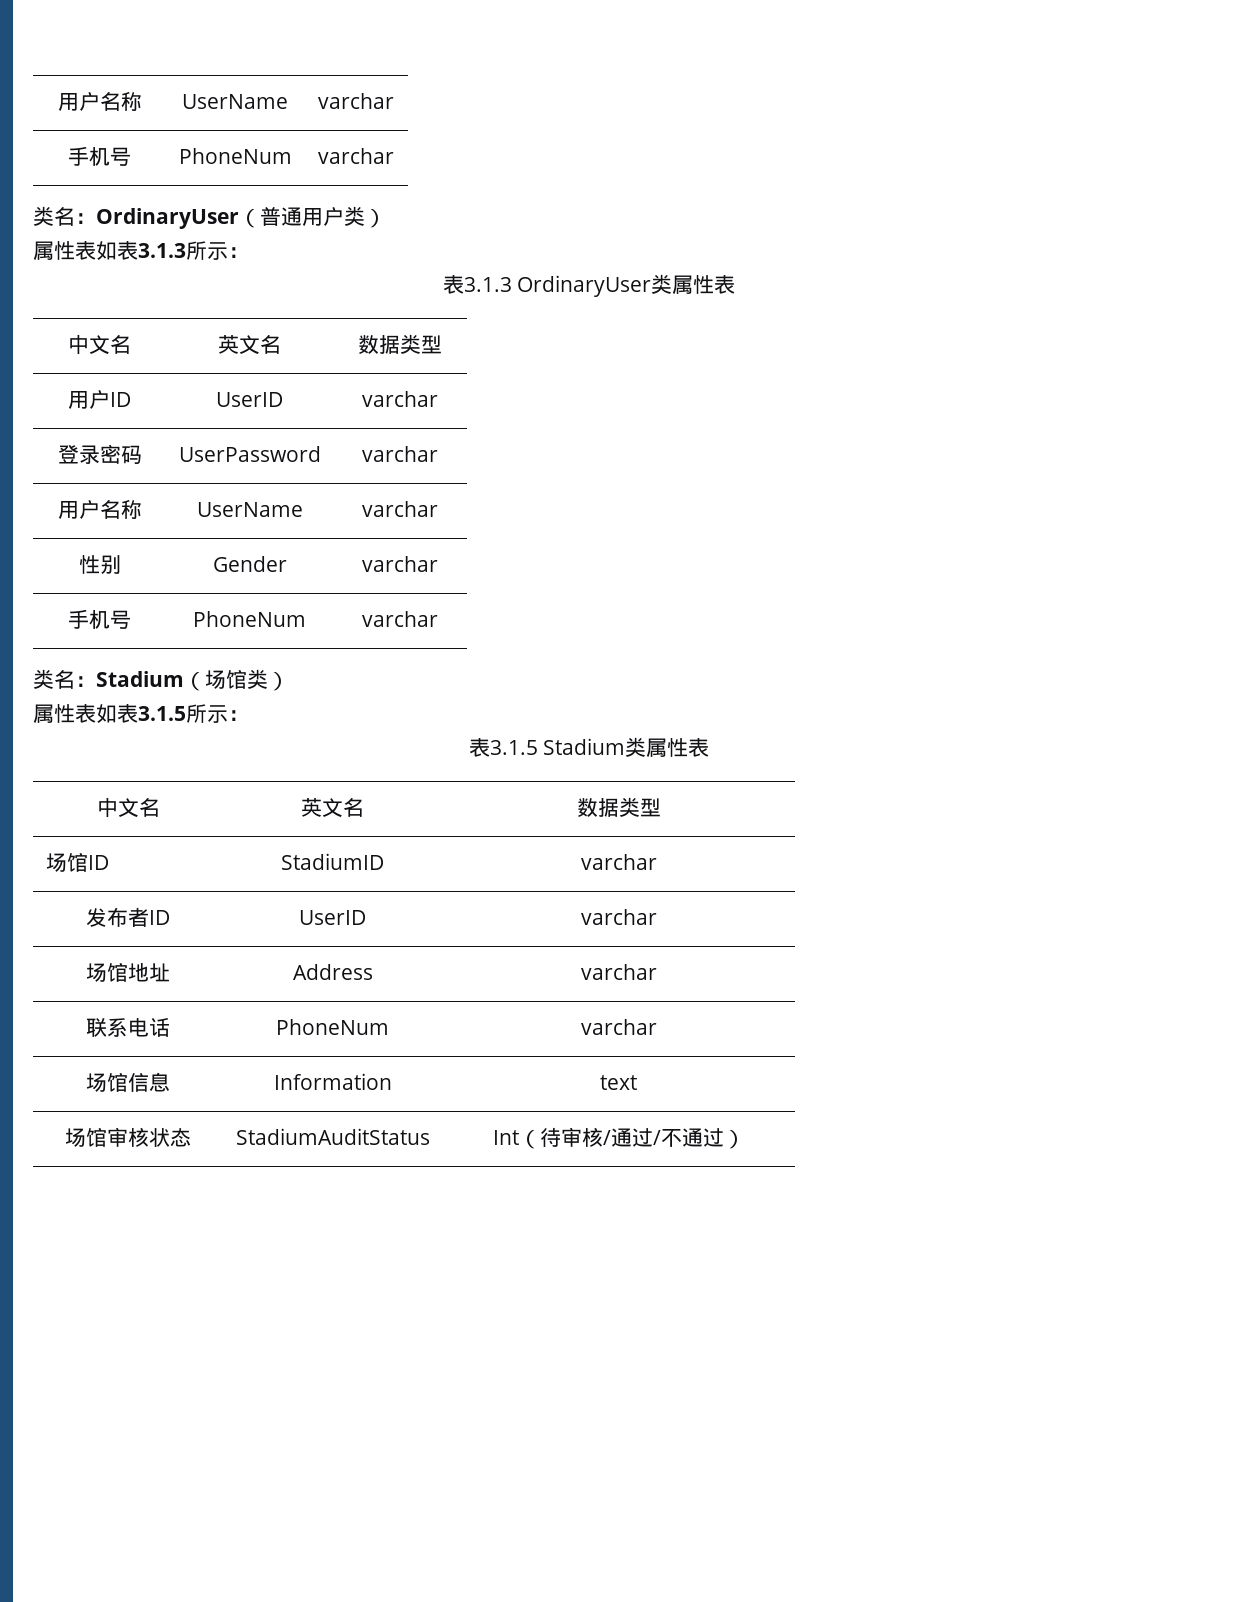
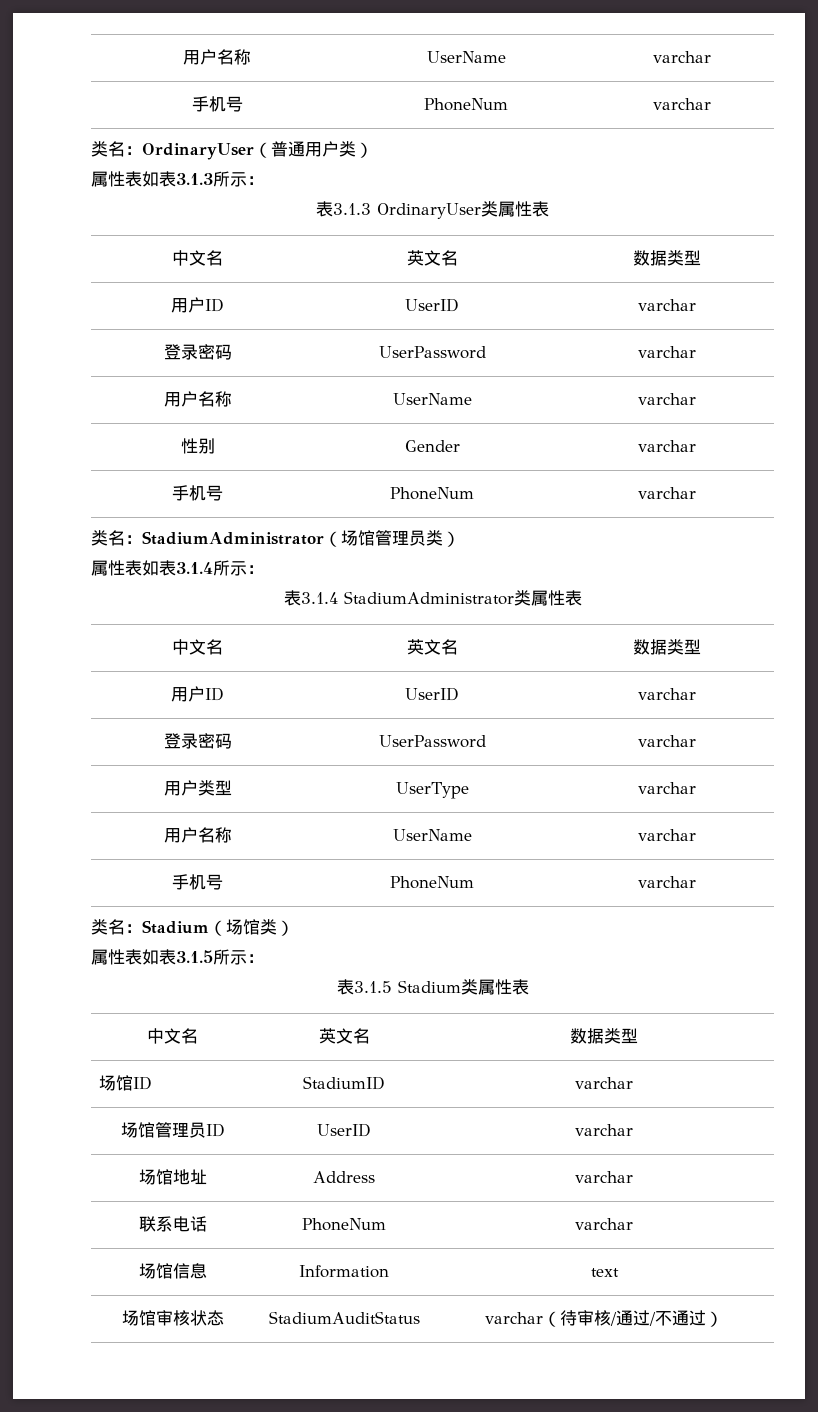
(438, 619) none -> [91,530,460,547] [91,560,264,576] [283,590,582,606] [172,639,223,655] [406,639,458,655] [633,639,701,655] [171,686,224,702] [405,687,459,701] [638,688,696,700] [163,733,232,749] [378,735,486,748] [638,735,696,747] [163,780,232,796] [395,782,469,799] [638,782,696,794] [163,827,232,843] [392,829,472,841] [638,829,696,841] [172,874,223,890] [390,876,474,889] [638,876,696,888] // 类名：StadiumAdministrator（场馆管理员类） // 属性表如表3.1.4所示： // 表3.1.4 StadiumAdministrator类属性表 // 中文名 | 英文名 | 数据类型 // 用户ID | UserID | varchar // 登录密码 | UserPassword | varchar // 用户类型 | UserType | varchar // 用户名称 | UserName | varchar // 手机号 | PhoneNum | varchar
[86,907,149,927] 发布者 -> [120,1122,206,1138] 场馆管理员
[492,1130,519,1145] Int -> [485,1312,543,1324] varchar

